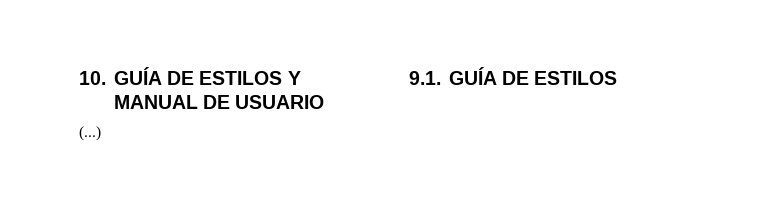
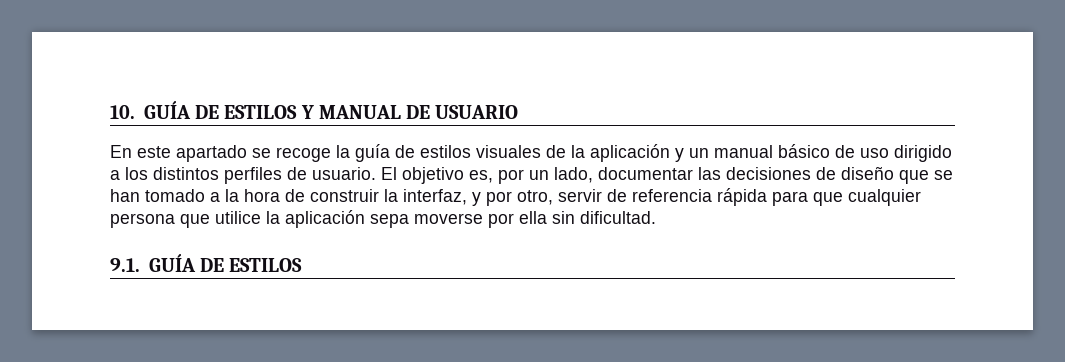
[79,126,101,141] (...) -> [110,144,952,162] [110,166,953,184] [110,188,921,206] [110,210,656,228] En este apartado se recoge la guía de estilos visuales de la aplicación y un manual básico de uso dirigido a los distintos perfiles de usuario. El objetivo es, por un lado, documentar las decisiones de diseño que se han tomado a la hora de construir la interfaz, y por otro, servir de referencia rápida para que cualquier persona que utilice la aplicación sepa moverse por ella sin dificultad.

